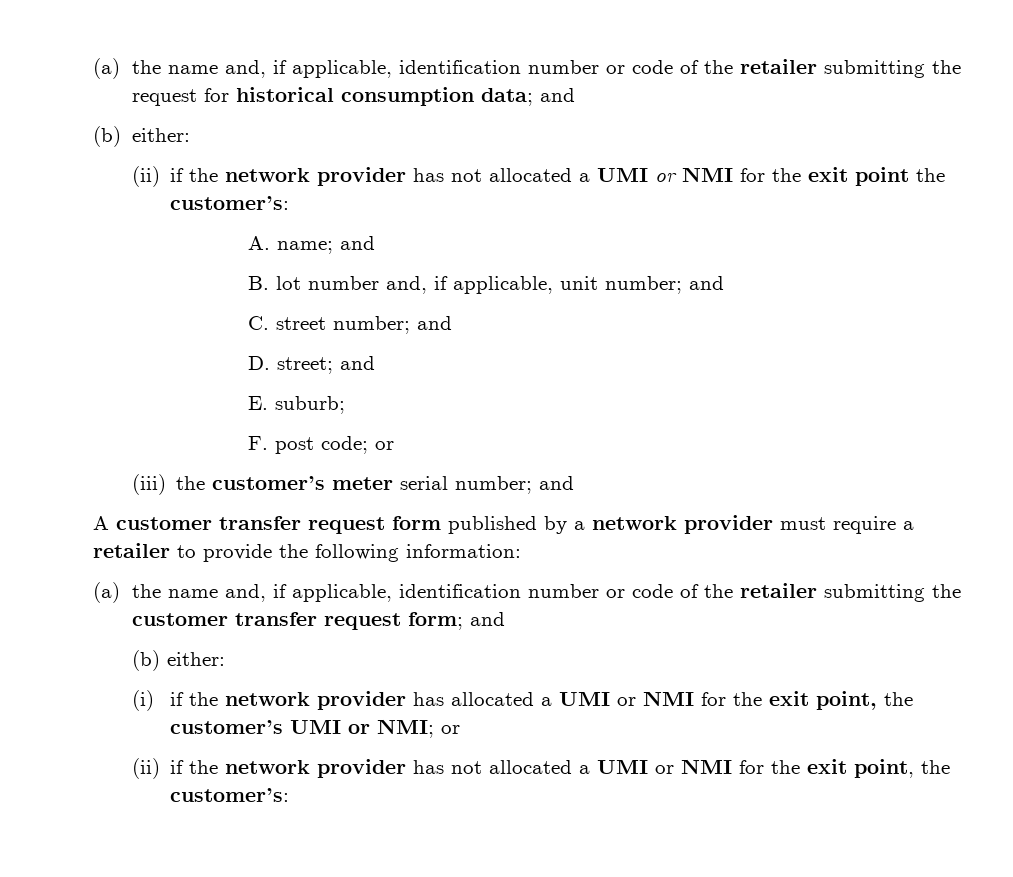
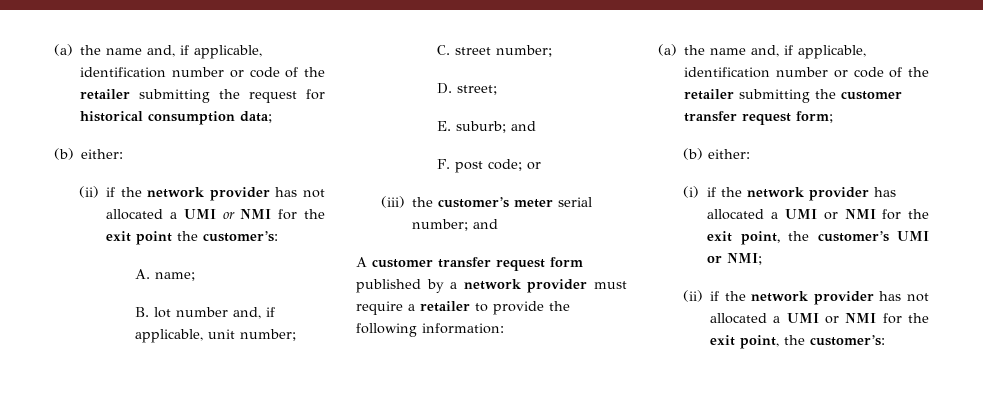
[539,88,575,102] and -> (273, 117) none
[339,236,375,250] and -> (196, 276) none
[688,276,724,290] and -> (297, 335) none
[416,316,452,330] and -> (553, 51) none
[339,356,375,370] and -> (498, 90) none
(345, 405) none -> [511,121,537,131] and
[469,612,505,626] and -> (834, 117) none
[441,725,461,734] or -> (763, 259) none

